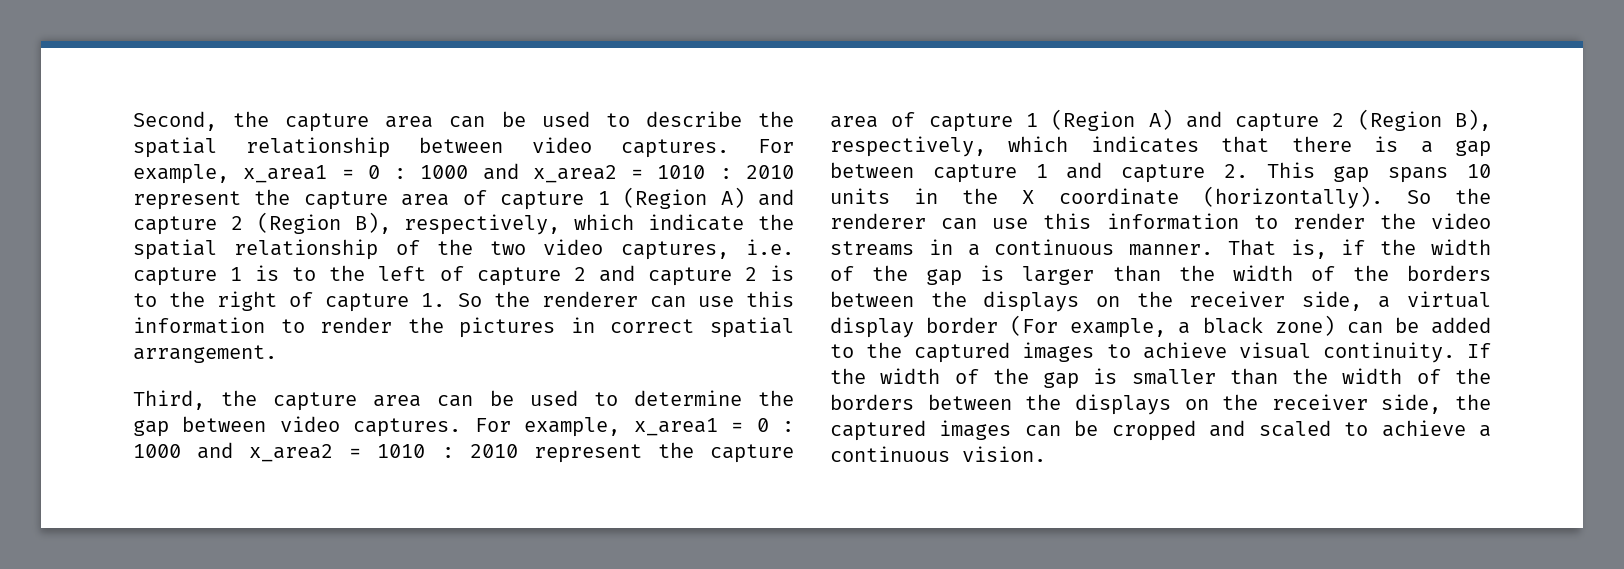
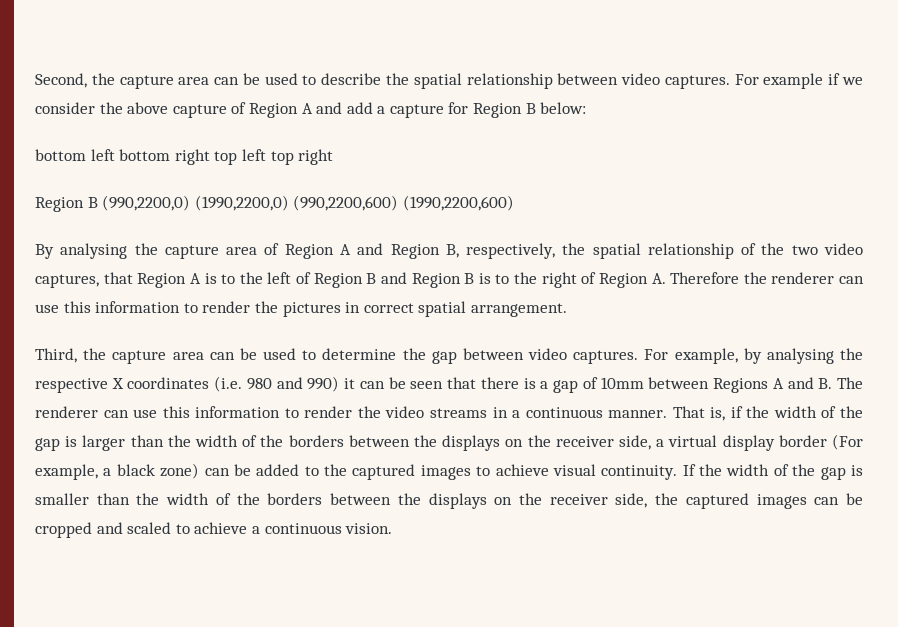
[133,163,794,184] [133,187,795,210] [133,212,745,235] example, x_area1 = 0 : 1000 and x_area2 = 1010 : 2010 represent the capture area of capture 1 (Region A) and capture 2 (Region B), respectively, which indicate -> [763,73,864,89] [35,102,587,118] [35,149,334,165] [35,195,514,212] [35,243,556,259] example if we consider the above capture of Region A and add a capture for Region B below: // bottom left bottom right top left top right // Region B (990,2200,0) (1990,2200,0) (990,2200,600) (1990,2200,600) // By analysing the capture area of Region A and Region B, respectively,
[746,239,794,255] [133,267,243,286] i.e. capture 1 -> [103,272,201,288] that Region A
[476,265,757,286] capture 2 and capture 2 -> [313,272,475,288] Region B and Region B
[325,293,482,312] capture 1. So -> [598,272,740,288] Region A. Therefore
[633,418,795,436] [133,442,794,463] [830,109,1491,132] [830,136,1199,157] x_area1 = 0 : 1000 and x_area2 = 1010 : 2010 represent the capture area of capture 1 (Region A) and capture 2 (Region B), respectively, which indicates -> [743,348,863,364] [35,376,444,393] by analysing the respective X coordinates (i.e. 980 and 990) it can be seen
[830,162,1491,183] [830,186,1491,209] between capture 1 and capture 2. This gap spans 10 units in the X coordinate (horizontally). So the -> [582,377,864,393] of 10mm between Regions A and B. The

